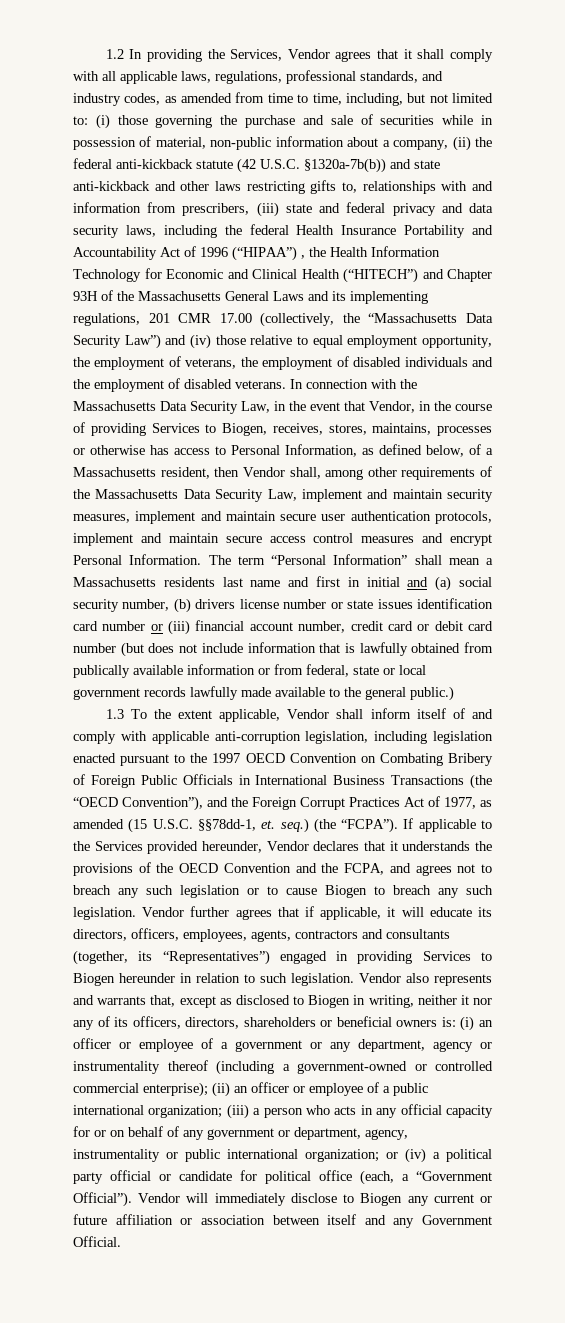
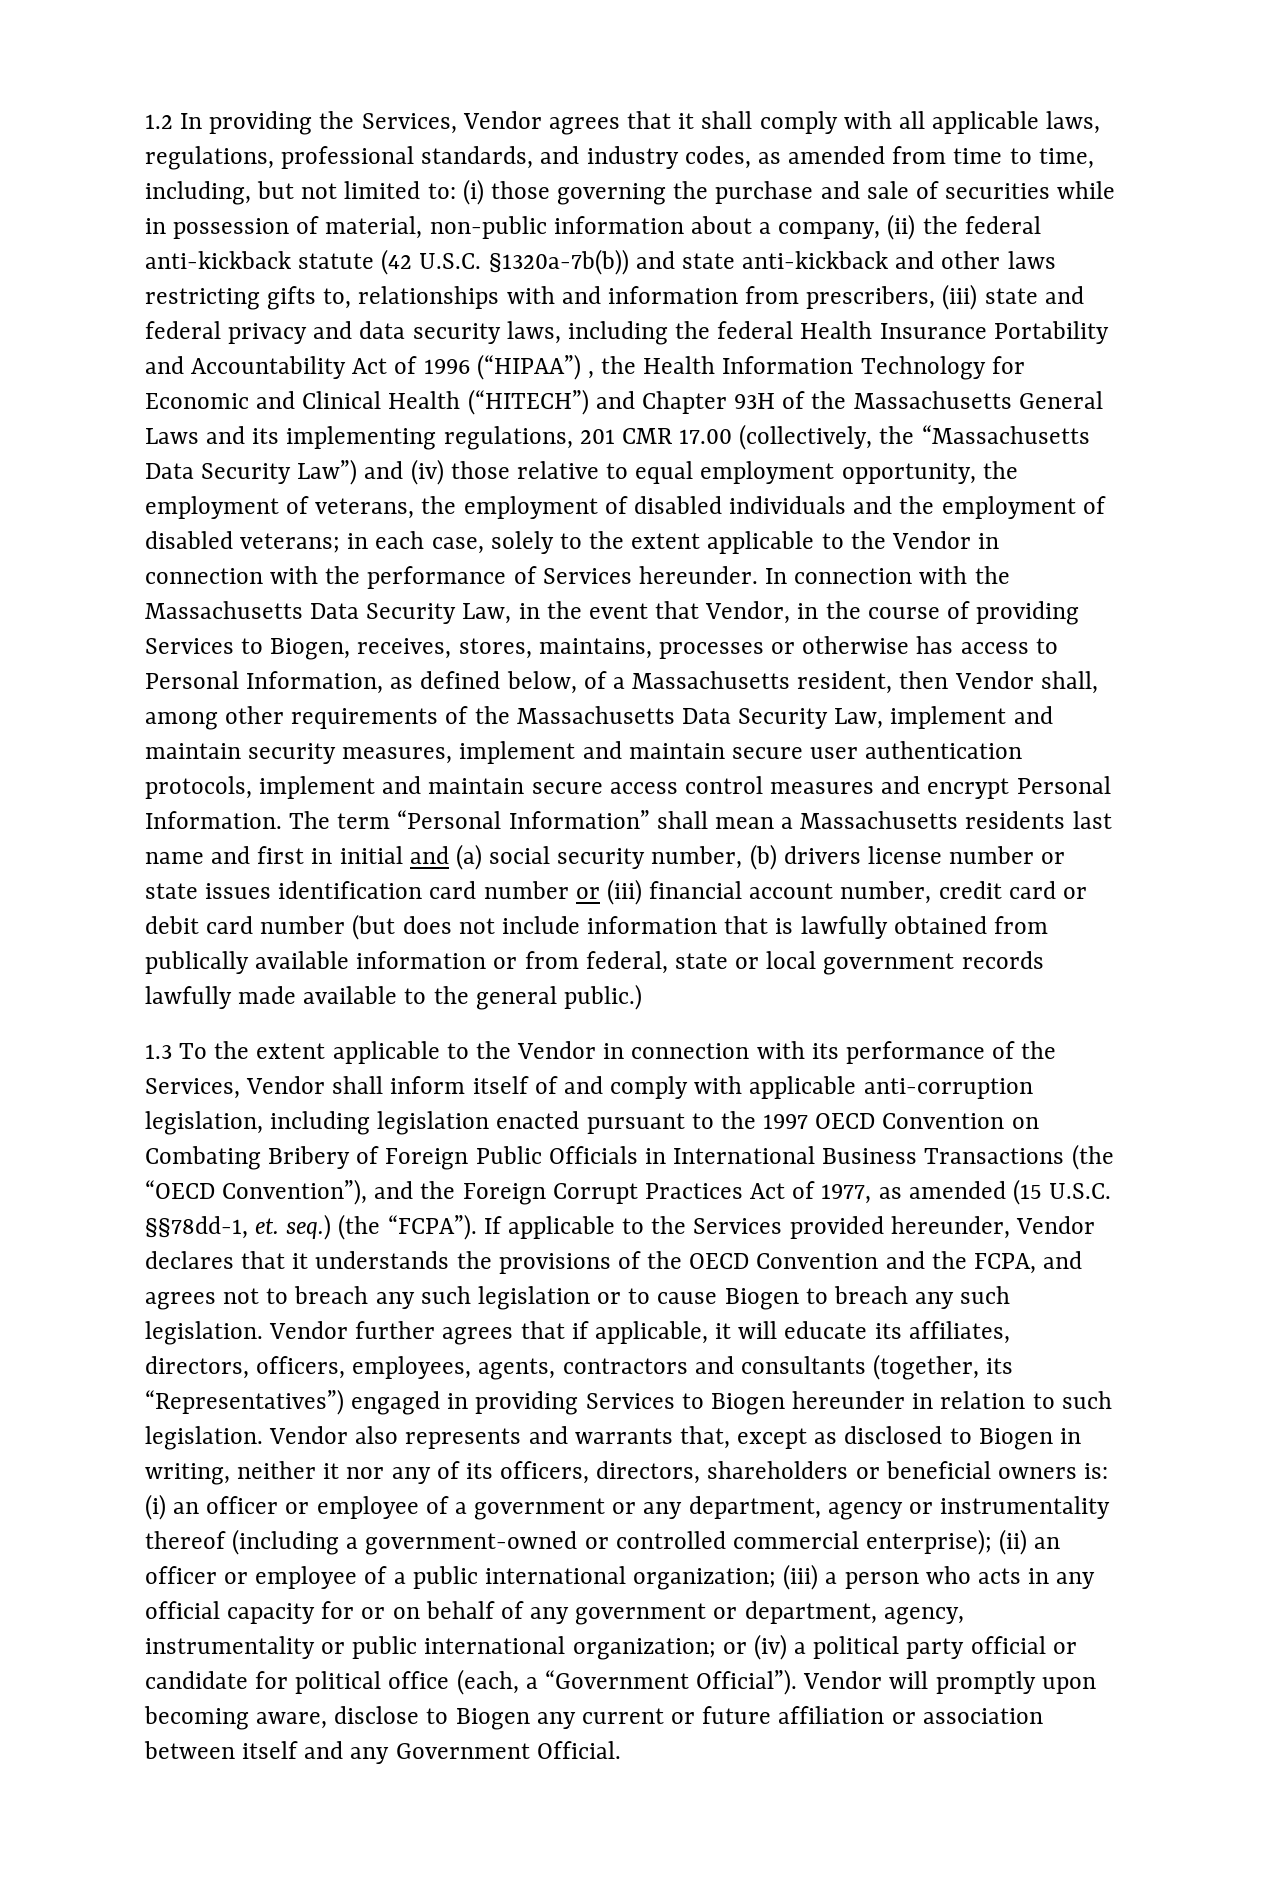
[235,380,286,389] veterans. -> [240,531,1000,554] [145,566,758,589] veterans; in each case, solely to the extent applicable to the Vendor in connection with the performance of Services hereunder.
[219,709,281,722] applicable, -> [332,1041,1057,1064] [145,1078,240,1099] applicable to the Vendor in connection with its performance of the Services,
(492, 912) none -> [908,1321,1010,1344] affiliates,
[214,1193,286,1206] immediately -> [935,1671,1096,1694] [144,1706,328,1730] promptly upon becoming aware,

